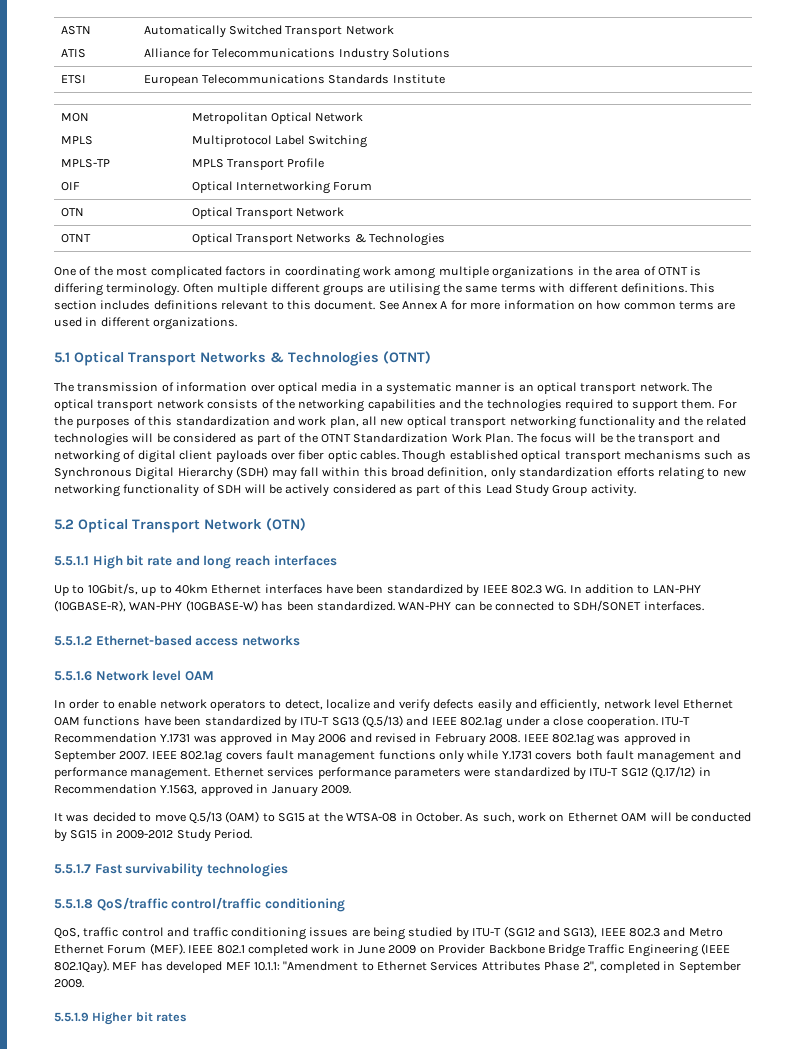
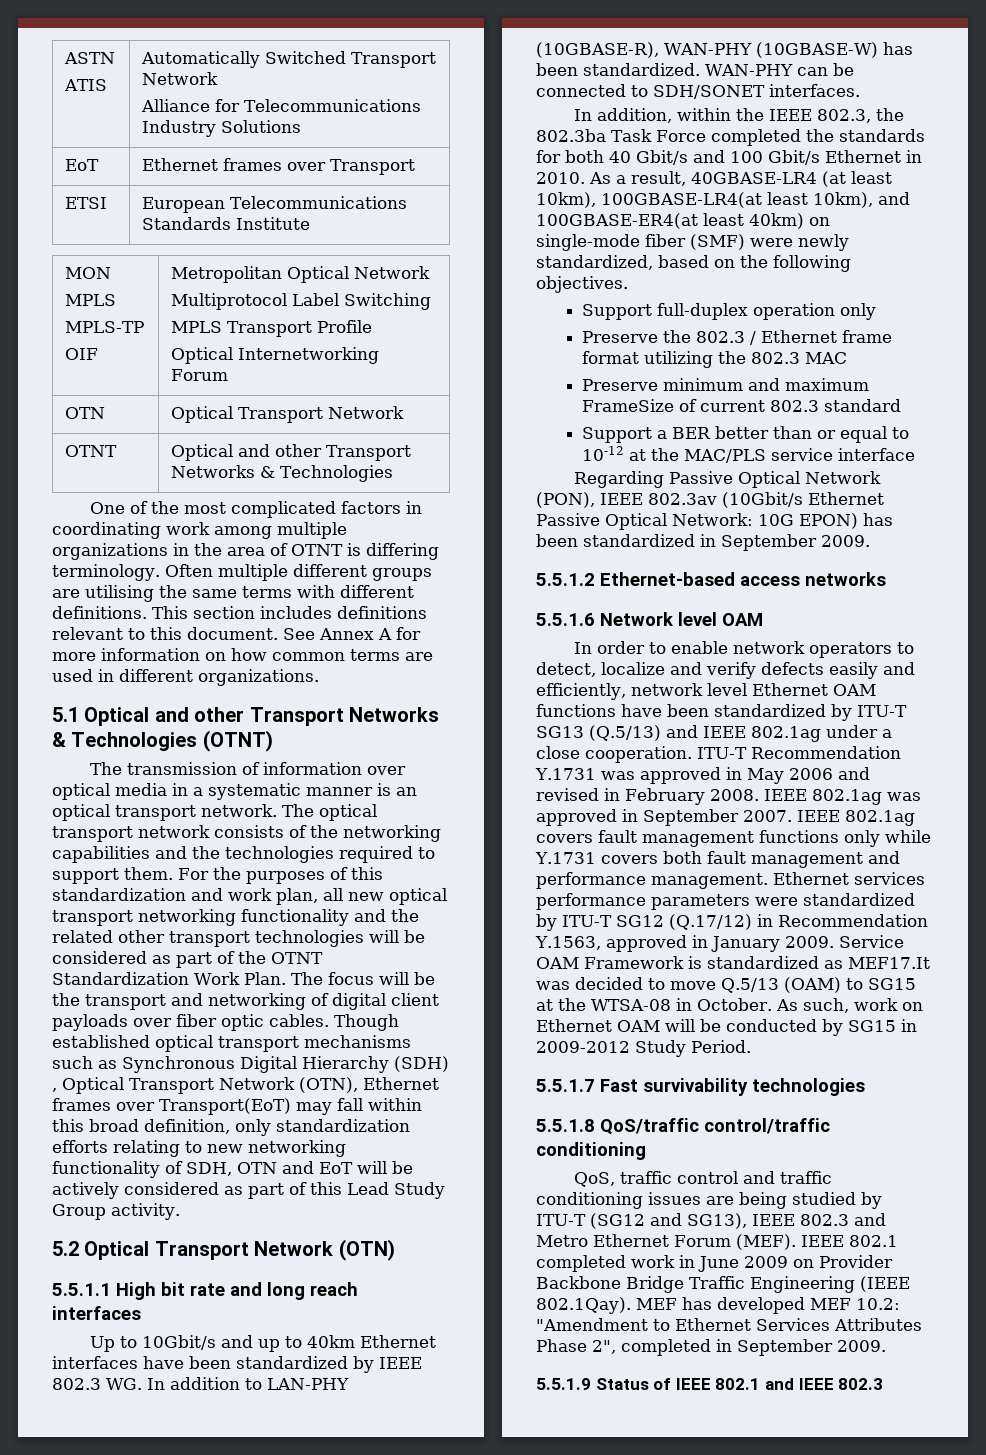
(451, 53) none -> [65,159,100,171] [142,158,416,175] // EoT | Ethernet frames over Transport
(233, 239) none -> [238,444,323,457] and other
(124, 358) none -> [154,707,245,722] and other
(746, 421) none -> [118,930,250,947] other transport
(269, 472) none -> [52,1077,439,1094] [52,1098,291,1115] , Optical Transport Network (OTN), Ethernet frames over Transport(EoT)
[217,485,242,494] SDH -> [186,1161,353,1176] SDH, OTN and EoT
[87,583,138,595] 10Gbit/s, -> [141,1335,253,1350] 10Gbit/s and
(704, 606) none -> [573,108,904,123] [536,129,925,146] [536,150,922,165] [536,171,892,187] [536,192,910,208] [536,213,830,229] [536,234,849,251] [536,255,851,272] [536,276,628,293] [582,303,877,320] [582,330,893,345] [582,351,848,368] [582,378,870,391] [582,399,902,412] [582,426,910,443] [582,446,916,463] [573,471,881,488] [536,492,884,508] [536,513,893,530] [536,534,870,551] // In addition, within the IEEE 802.3, the 802.3ba Task Force completed the standards for both 40 Gbit/s and 100 Gbit/s Ethernet in 2010. As a result, 40GBASE-LR4 (at least 10km), 100GBASE-LR4(at least 10km), and 100GBASE-ER4(at least 40km) on single-mode fiber (SMF) were newly standardized, based on the following objectives. // Support full-duplex operation only // Preserve the 802.3 / Ethernet frame format utilizing the 802.3 MAC // Preserve minimum and maximum FrameSize of current 802.3 standard // Support a BER better than or equal to 10-12 at the MAC/PLS service interface // Regarding Passive Optical Network (PON), IEEE 802.3av (10Gbit/s Ethernet Passive Optical Network: 10G EPON) has been standardized in September 2009.
[54,813,63,822] // It -> [838,935,904,948] [536,956,930,969] Service OAM Framework is standardized as MEF17.It
[253,962,280,971] 10.1.1: -> [856,1298,900,1310] 10.2:
[92,1012,188,1025] Higher bit rates -> [595,1378,884,1390] Status of IEEE 802.1 and IEEE 802.3

